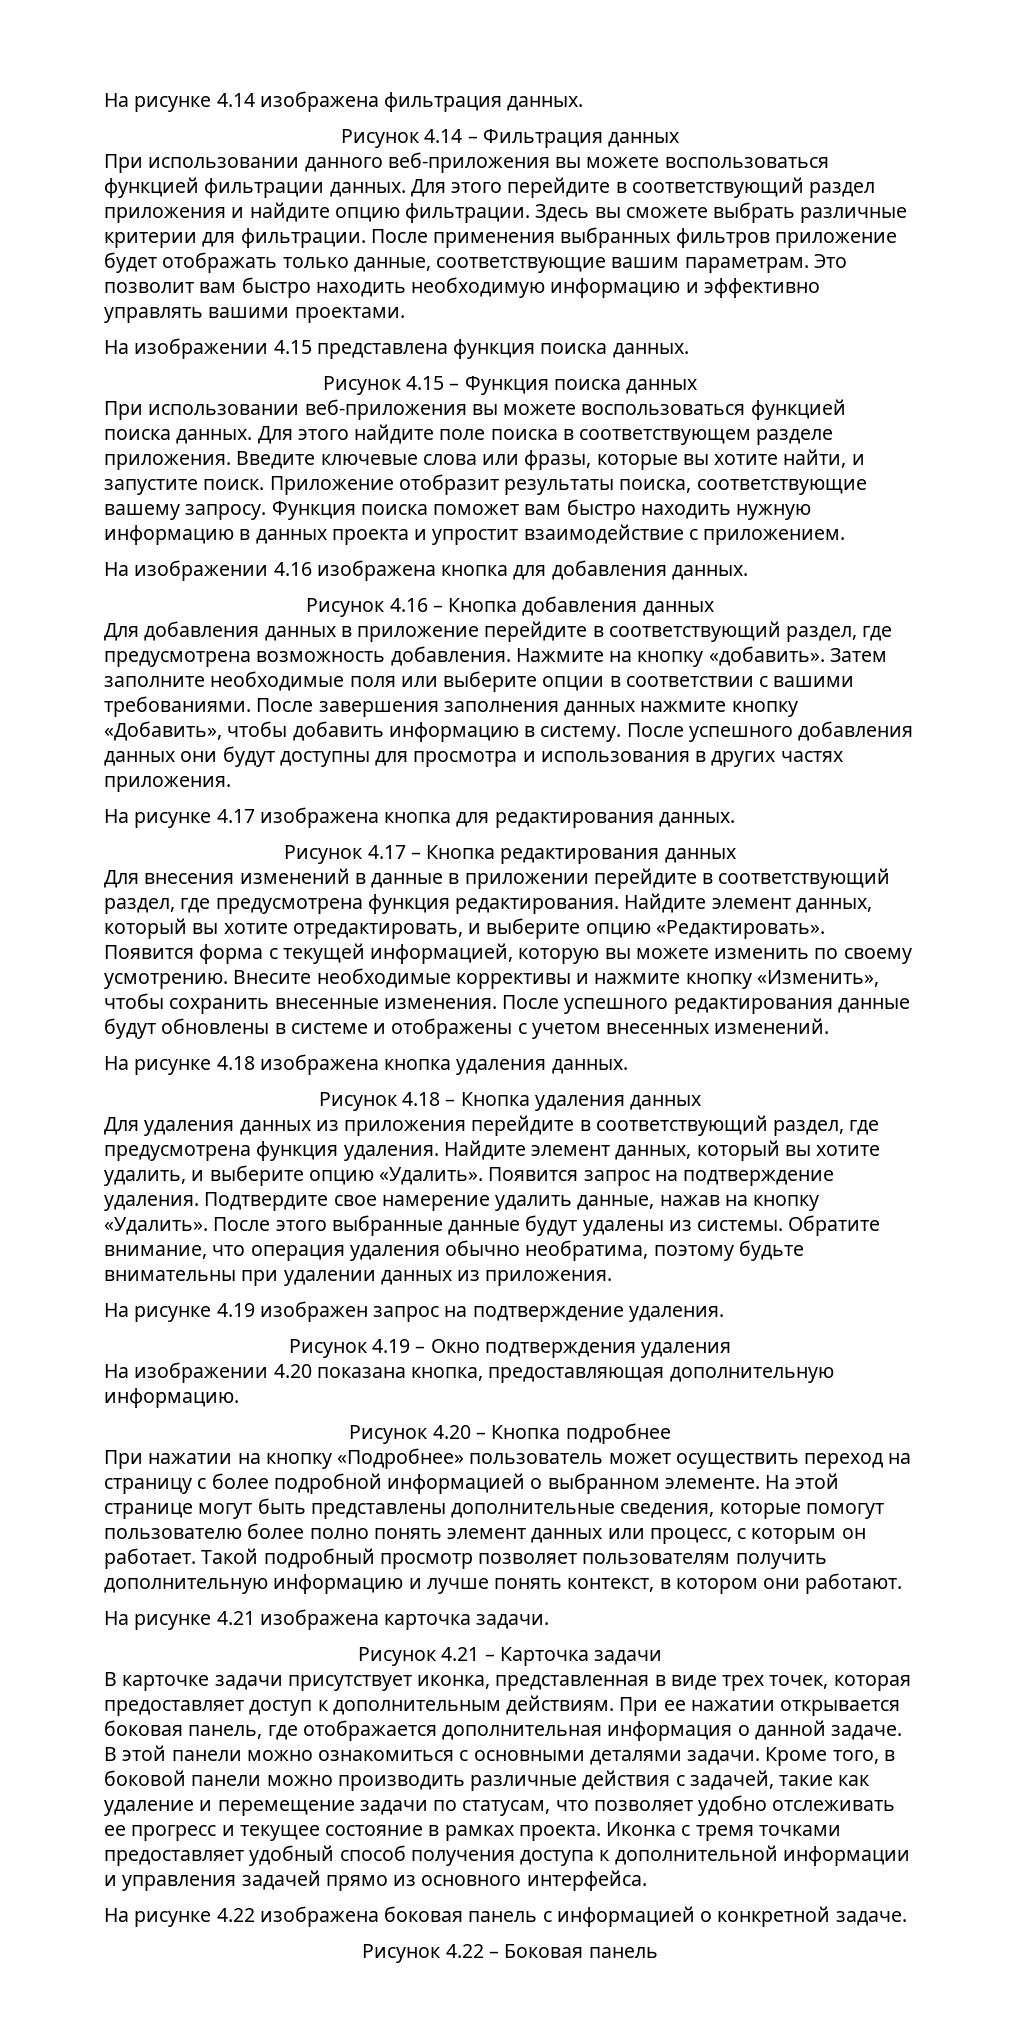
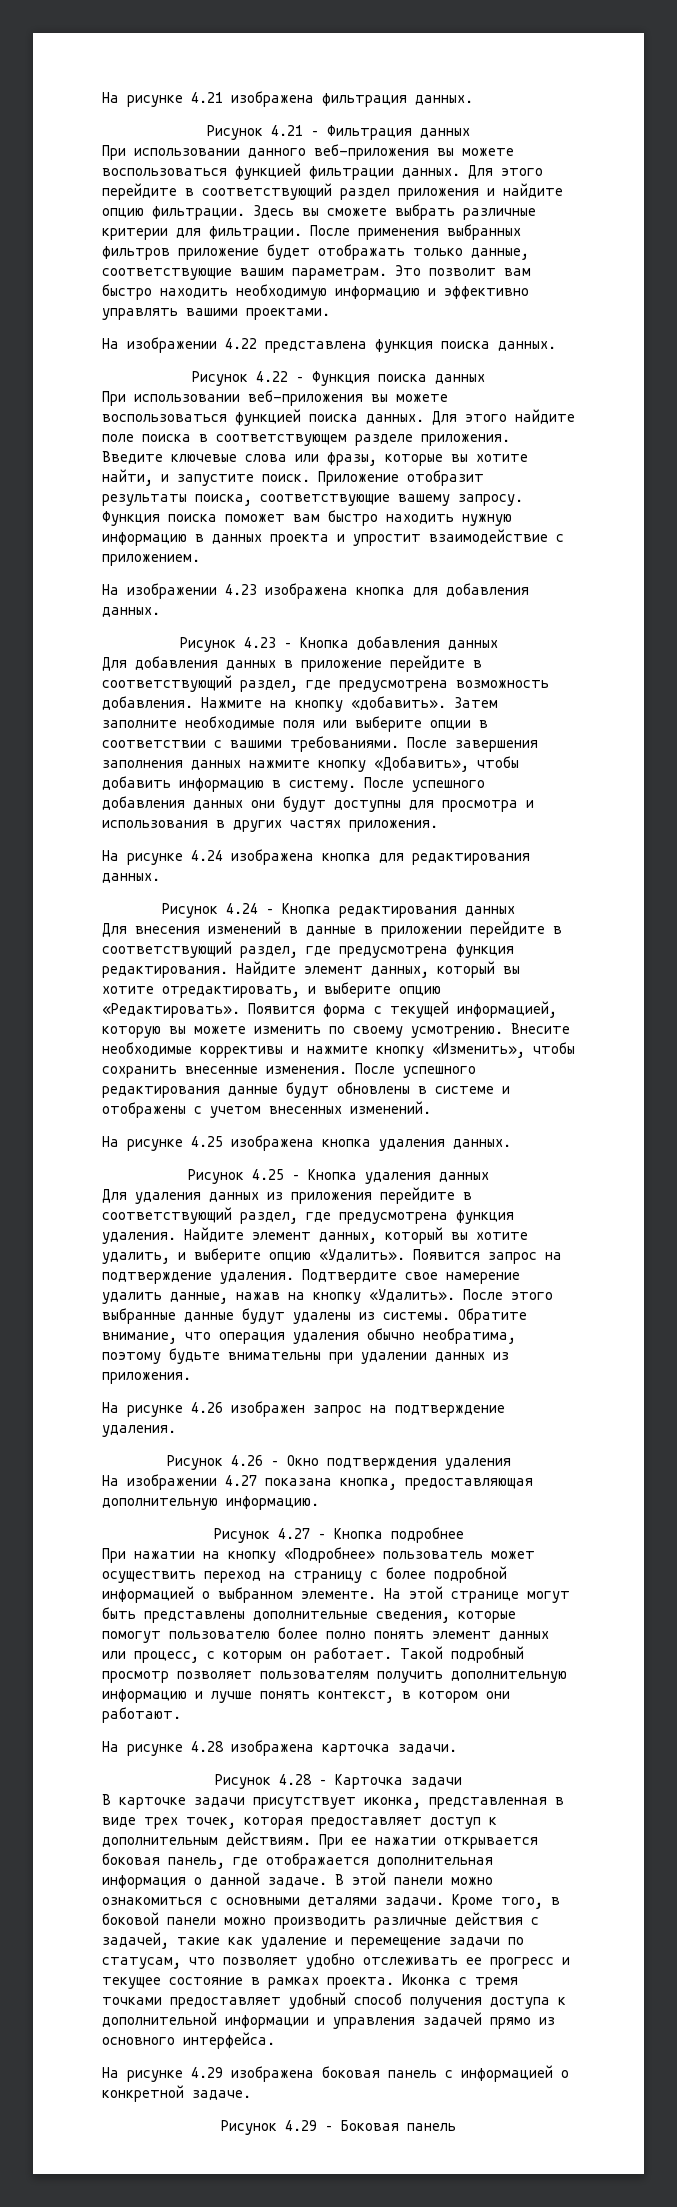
[104,93,255,112] На рисунке 4.14 -> [102,92,223,107] На рисунке 4.21
[424,129,463,143] 4.14 -> [271,125,303,136] 4.21
[273,340,312,354] 4.15 -> [225,338,257,349] 4.22
[406,376,445,390] 4.15 -> [256,371,288,382] 4.22
[273,562,312,576] 4.16 -> [225,584,257,595] 4.23
[389,598,428,612] 4.16 -> [243,637,276,648] 4.23
[216,809,255,823] 4.17 -> [191,850,223,861] 4.24
[367,845,406,859] 4.17 -> [226,903,258,914] 4.24
[216,1056,255,1070] 4.18 -> [191,1136,223,1147] 4.25
[402,1092,441,1106] 4.18 -> [252,1169,284,1180] 4.25
[216,1303,255,1317] 4.19 -> [191,1402,223,1413] 4.26
[372,1339,411,1353] 4.19 -> [230,1455,263,1466] 4.26
[273,1364,312,1378] 4.20 -> [225,1475,257,1486] 4.27
[432,1425,471,1439] 4.20 -> [277,1528,310,1539] 4.27
[216,1611,255,1625] 4.21 -> [191,1741,224,1752] 4.28
[441,1647,480,1661] 4.21 -> [279,1774,312,1785] 4.28
[216,1908,255,1922] 4.22 -> [191,2067,223,2078] 4.29
[445,1944,484,1958] 4.22 -> [285,2120,317,2131] 4.29

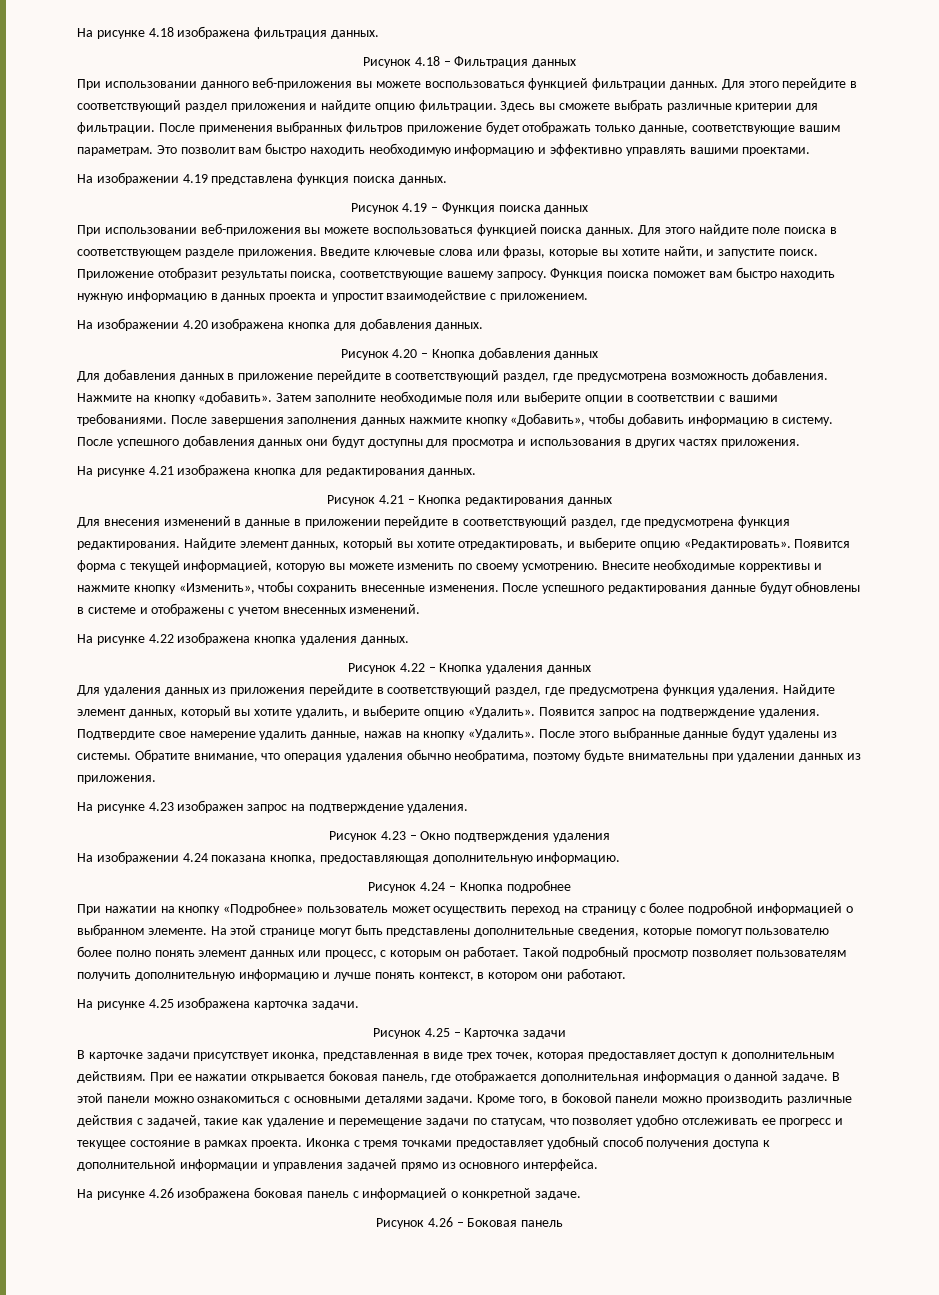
[102,92,223,107] На рисунке 4.21 -> [77,27,174,39] На рисунке 4.18
[271,125,303,136] 4.21 -> [414,56,440,66] 4.18
[225,338,257,349] 4.22 -> [182,174,208,183] 4.19
[256,371,288,382] 4.22 -> [402,203,428,212] 4.19
[225,584,257,595] 4.23 -> [182,320,208,329] 4.20
[243,637,276,648] 4.23 -> [392,349,418,358] 4.20
[191,850,223,861] 4.24 -> [148,466,174,475] 4.21
[226,903,258,914] 4.24 -> [378,495,404,504] 4.21
[191,1136,223,1147] 4.25 -> [148,634,174,643] 4.22
[252,1169,284,1180] 4.25 -> [399,663,425,672] 4.22
[191,1402,223,1413] 4.26 -> [148,802,174,811] 4.23
[230,1455,263,1466] 4.26 -> [380,831,406,840] 4.23
[225,1475,257,1486] 4.27 -> [182,853,208,862] 4.24
[277,1528,310,1539] 4.27 -> [420,882,446,891] 4.24
[191,1741,224,1752] 4.28 -> [148,999,174,1008] 4.25
[279,1774,312,1785] 4.28 -> [424,1028,450,1037] 4.25
[191,2067,223,2078] 4.29 -> [148,1188,174,1198] 4.26
[285,2120,317,2131] 4.29 -> [427,1217,453,1227] 4.26

